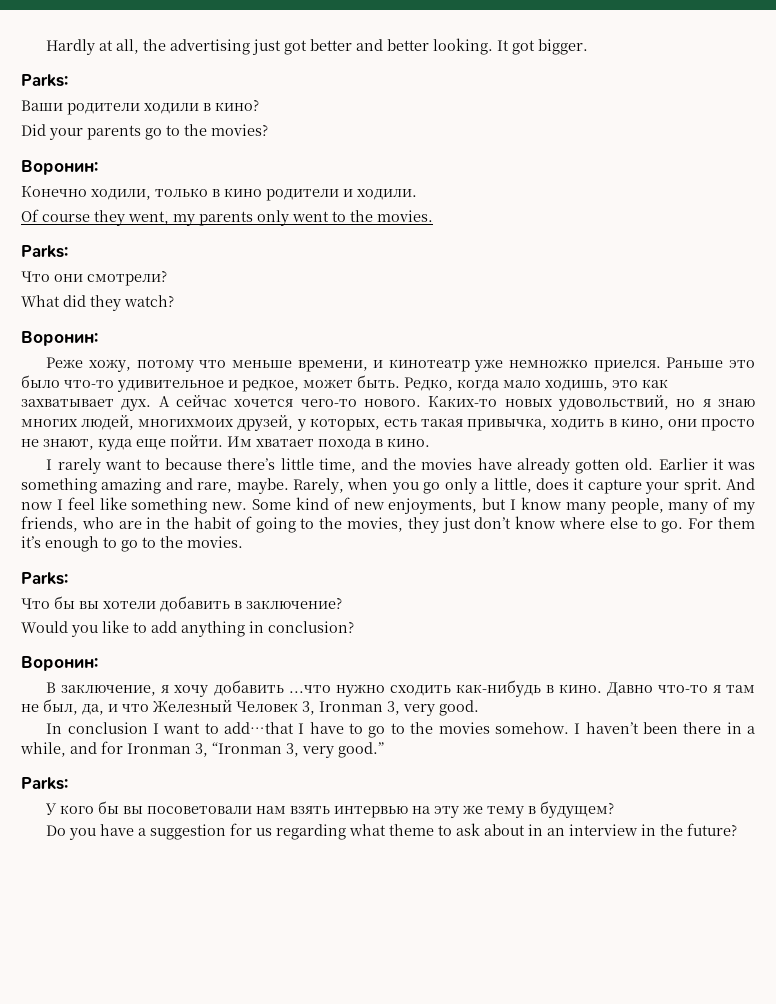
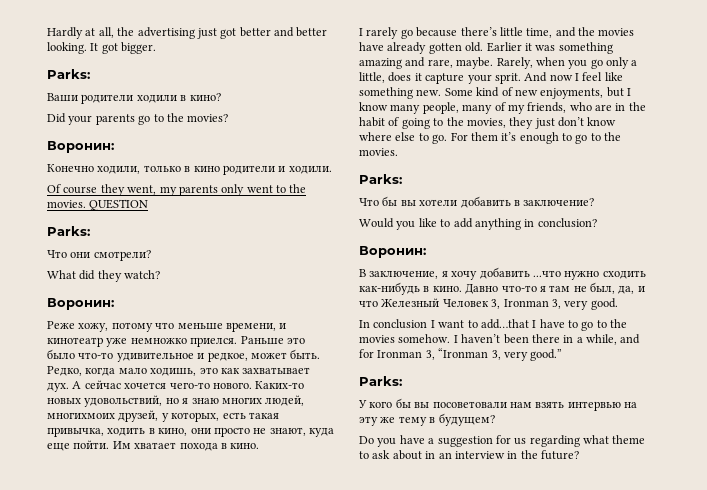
(433, 216) none -> [89,199,149,211] QUESTION
[104,459,160,470] want to -> [400,29,413,39] go

